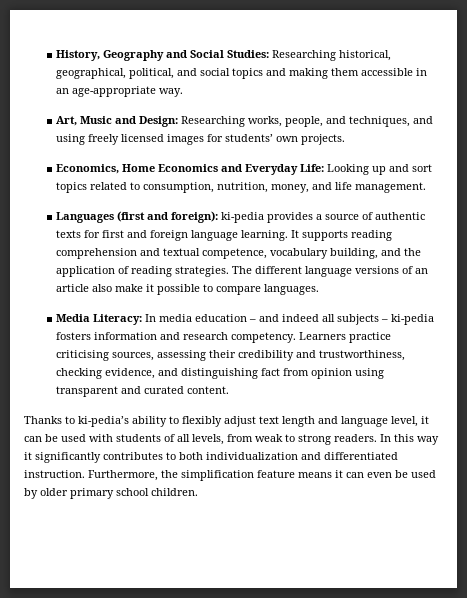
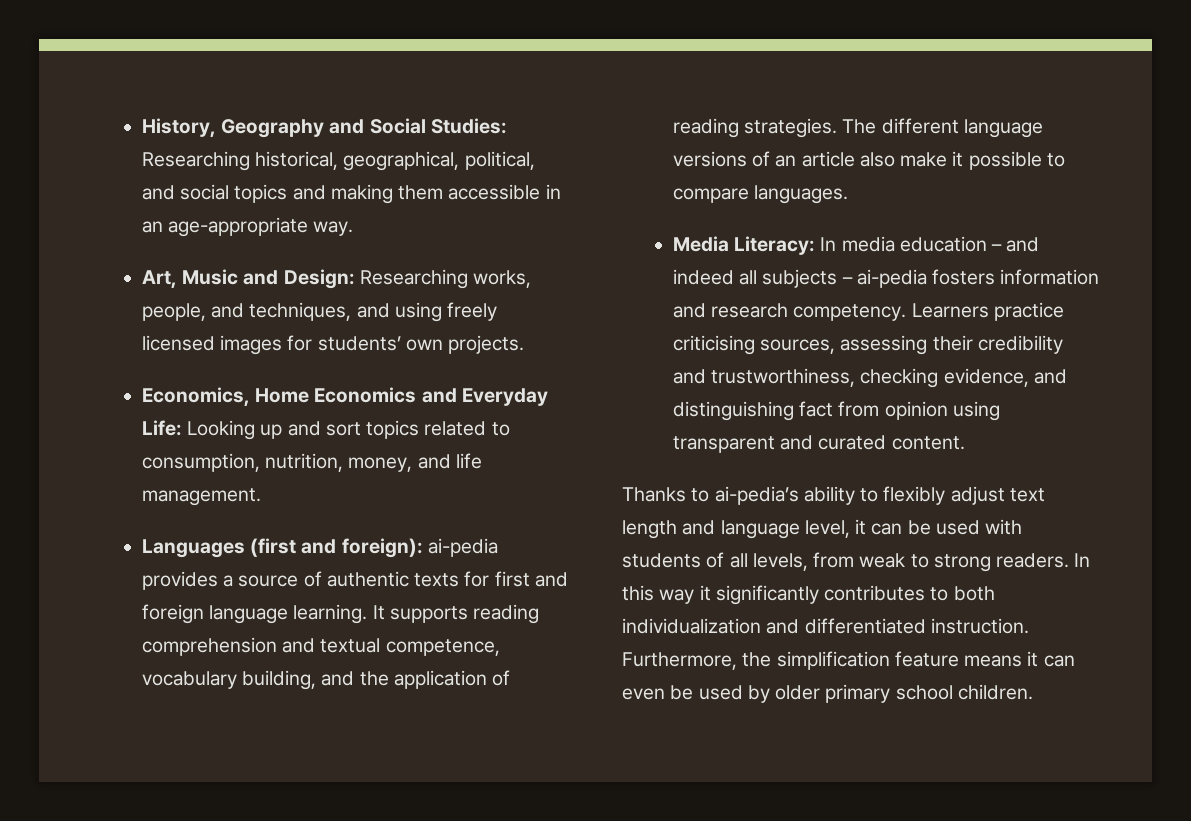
[221,212,265,223] ki-pedia -> [427,538,498,557] ai-pedia
[391,314,435,325] ki-pedia -> [856,269,927,288] ai-pedia
[78,416,129,427] ki-pedia’s -> [714,486,799,505] ai-pedia’s

